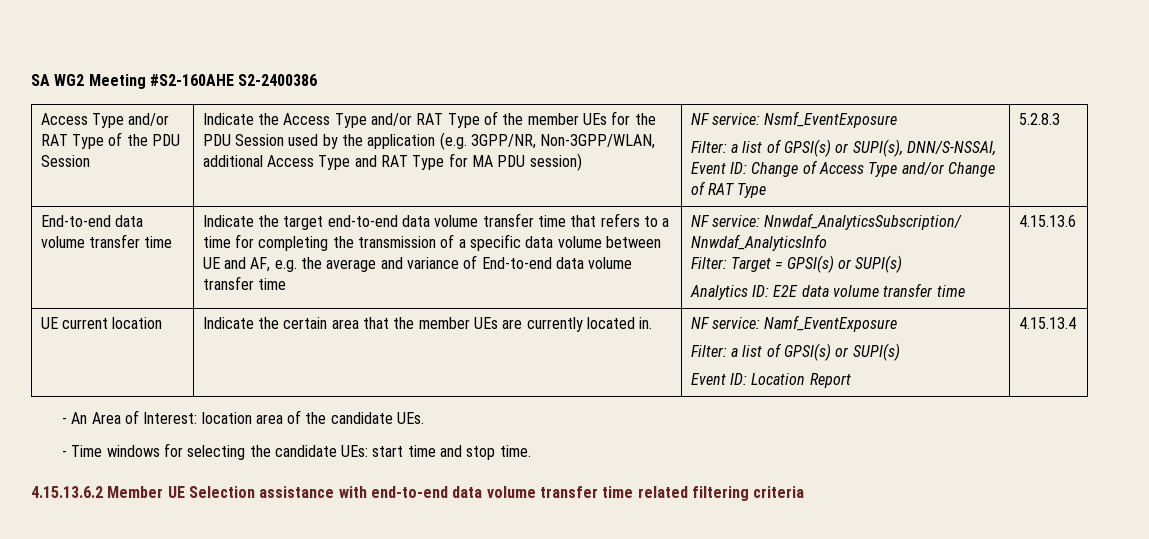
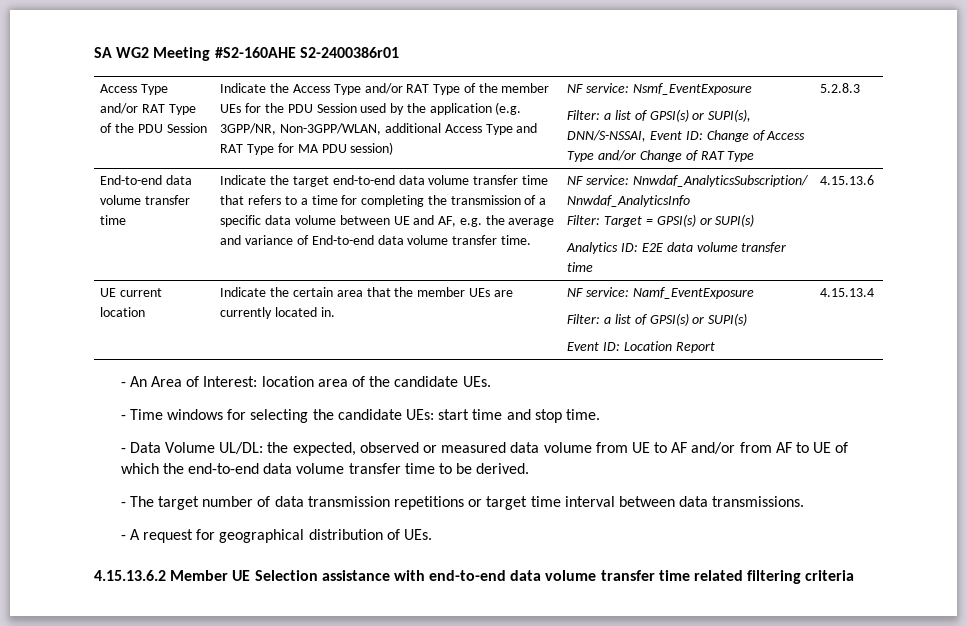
[238,74,318,86] S2-2400386 -> [299,47,399,58] S2-2400386r01
[258,278,287,290] time -> [500,235,531,245] time.
(531, 451) none -> [120,442,849,456] [120,463,530,474] [120,496,805,510] [120,529,432,543] // - Data Volume UL/DL: the expected, observed or measured data volume from UE to AF and/or from AF to UE of which the end-to-end data volume transfer time to be derived. // - The target number of data transmission repetitions or target time interval between data transmissions. // - A request for geographical distribution of UEs.

